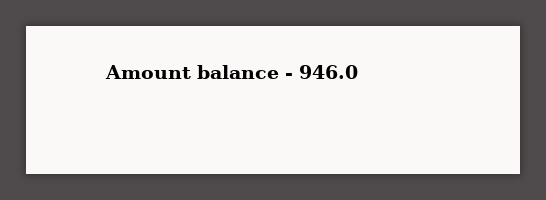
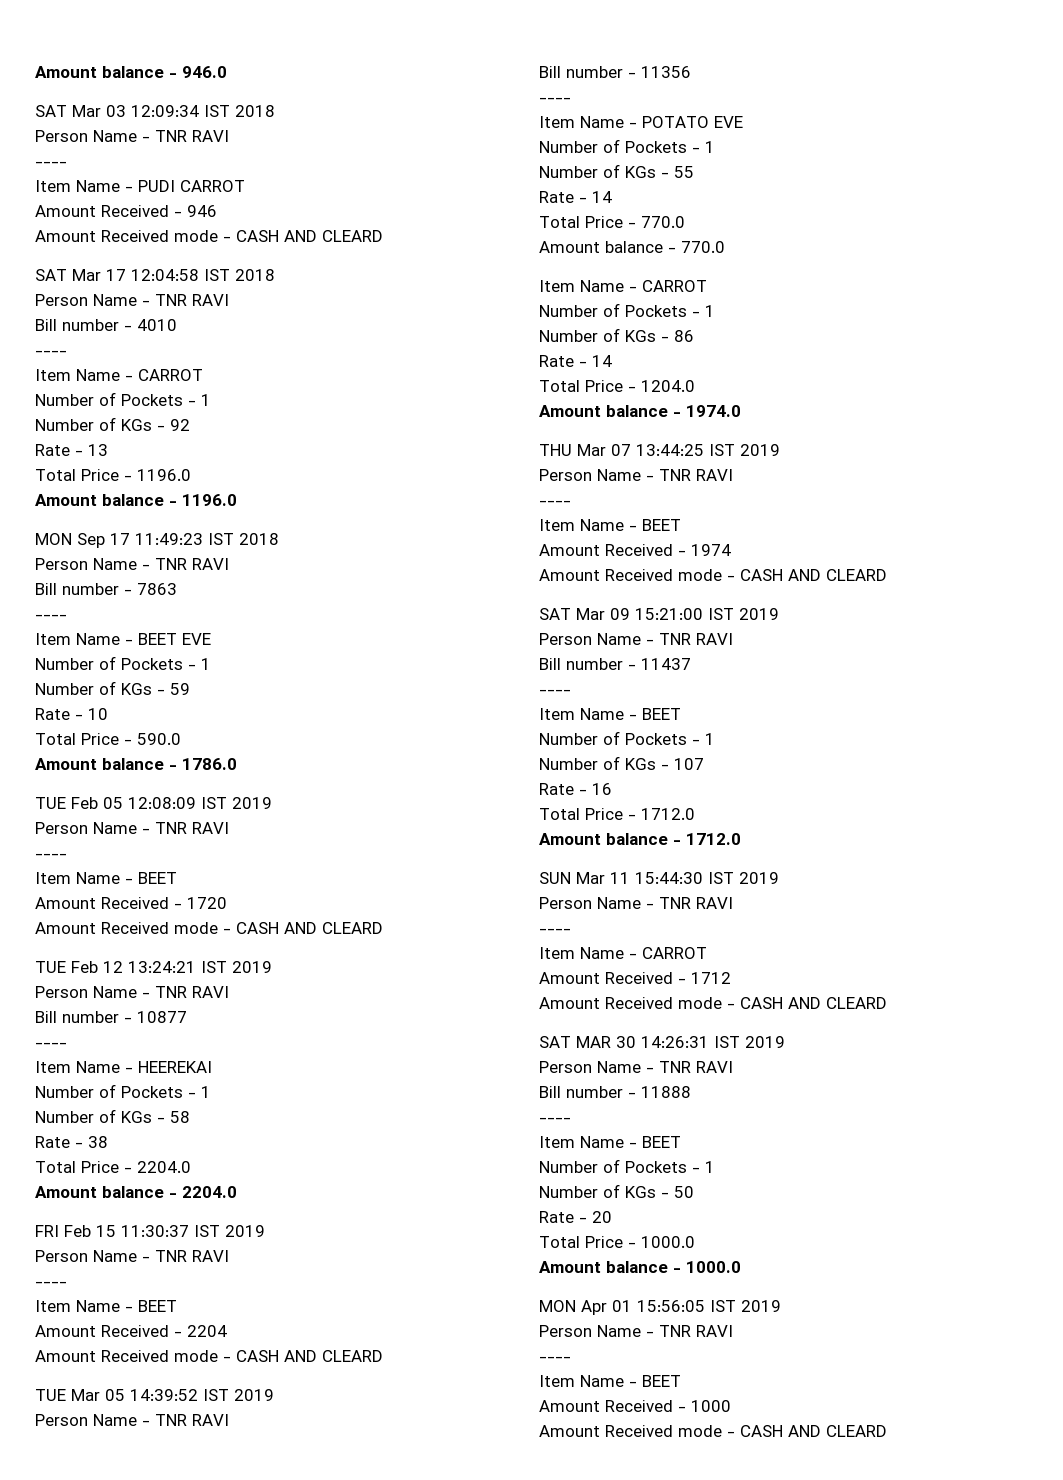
(358, 72) none -> [35,105,275,117] [35,130,229,142] [35,161,67,167] [35,180,245,192] [35,205,217,217] [35,230,383,242] [35,269,275,281] [35,294,229,306] [35,319,177,331] [35,350,67,356] [35,369,203,381] [35,392,211,406] [35,417,190,431] [35,444,108,456] [35,469,191,481] [35,494,237,506] [35,533,279,548] [35,558,229,570] [35,583,177,595] [35,614,67,620] [35,633,211,645] [35,656,211,670] [35,681,190,695] [35,708,108,720] [35,733,181,745] [35,758,237,770] [35,797,272,809] [35,822,229,834] [35,853,67,859] [35,872,177,884] [35,897,227,909] [35,922,383,934] [35,961,272,973] [35,986,229,998] [35,1011,187,1023] [35,1042,67,1048] [35,1061,212,1073] [35,1084,211,1098] [35,1109,190,1123] [35,1136,108,1148] [35,1161,191,1173] [35,1186,237,1198] [35,1225,265,1237] [35,1250,229,1262] [35,1281,67,1287] [35,1300,177,1312] [35,1325,227,1337] [35,1350,383,1362] [35,1389,274,1401] [35,1414,229,1426] [539,66,691,78] [539,97,571,103] [539,116,743,128] [539,139,715,153] [539,164,694,178] [539,191,612,203] [539,216,685,228] [539,241,725,253] [539,280,707,292] [539,303,715,317] [539,328,694,342] [539,355,612,367] [539,380,695,392] [539,405,741,417] [539,444,780,456] [539,469,733,481] [539,500,571,506] [539,519,681,531] [539,544,731,556] [539,569,887,581] [539,608,779,620] [539,633,733,645] [539,658,691,670] [539,689,571,695] [539,708,681,720] [539,731,715,745] [539,756,704,770] [539,783,612,795] [539,808,695,820] [539,833,741,845] [539,872,779,884] [539,897,733,909] [539,928,571,934] [539,947,707,959] [539,972,731,984] [539,997,887,1009] [539,1036,785,1048] [539,1061,733,1073] [539,1086,691,1098] [539,1117,571,1123] [539,1136,681,1148] [539,1159,715,1173] [539,1184,694,1198] [539,1211,612,1223] [539,1236,695,1248] [539,1261,741,1273] [539,1300,781,1315] [539,1325,733,1337] [539,1356,571,1362] [539,1375,681,1387] [539,1400,731,1412] [539,1425,887,1437] // SAT Mar 03 12:09:34 IST 2018 // Person Name - TNR RAVI // ---- // Item Name - PUDI CARROT // Amount Received - 946 // Amount Received mode - CASH AND CLEARD // SAT Mar 17 12:04:58 IST 2018 // Person Name - TNR RAVI // Bill number - 4010 // ---- // Item Name - CARROT // Number of Pockets - 1 // Number of KGs - 92 // Rate - 13 // Total Price - 1196.0 // Amount balance - 1196.0 // MON Sep 17 11:49:23 IST 2018 // Person Name - TNR RAVI // Bill number - 7863 // ---- // Item Name - BEET EVE // Number of Pockets - 1 // Number of KGs - 59 // Rate - 10 // Total Price - 590.0 // Amount balance - 1786.0 // TUE Feb 05 12:08:09 IST 2019 // Person Name - TNR RAVI // ---- // Item Name - BEET // Amount Received - 1720 // Amount Received mode - CASH AND CLEARD // TUE Feb 12 13:24:21 IST 2019 // Person Name - TNR RAVI // Bill number - 10877 // ---- // Item Name - HEEREKAI // Number of Pockets - 1 // Number of KGs - 58 // Rate - 38 // Total Price - 2204.0 // Amount balance - 2204.0 // FRI Feb 15 11:30:37 IST 2019 // Person Name - TNR RAVI // ---- // Item Name - BEET // Amount Received - 2204 // Amount Received mode - CASH AND CLEARD // TUE Mar 05 14:39:52 IST 2019 // Person Name - TNR RAVI // Bill number - 11356 // ---- // Item Name - POTATO EVE // Number of Pockets - 1 // Number of KGs - 55 // Rate - 14 // Total Price - 770.0 // Amount balance - 770.0 // Item Name - CARROT // Number of Pockets - 1 // Number of KGs - 86 // Rate - 14 // Total Price - 1204.0 // Amount balance - 1974.0 // THU Mar 07 13:44:25 IST 2019 // Person Name - TNR RAVI // ---- // Item Name - BEET // Amount Received - 1974 // Amount Received mode - CASH AND CLEARD // SAT Mar 09 15:21:00 IST 2019 // Person Name - TNR RAVI // Bill number - 11437 // ---- // Item Name - BEET // Number of Pockets - 1 // Number of KGs - 107 // Rate - 16 // Total Price - 1712.0 // Amount balance - 1712.0 // SUN Mar 11 15:44:30 IST 2019 // Person Name - TNR RAVI // ---- // Item Name - CARROT // Amount Received - 1712 // Amount Received mode - CASH AND CLEARD // SAT MAR 30 14:26:31 IST 2019 // Person Name - TNR RAVI // Bill number - 11888 // ---- // Item Name - BEET // Number of Pockets - 1 // Number of KGs - 50 // Rate - 20 // Total Price - 1000.0 // Amount balance - 1000.0 // MON Apr 01 15:56:05 IST 2019 // Person Name - TNR RAVI // ---- // Item Name - BEET // Amount Received - 1000 // Amount Received mode - CASH AND CLEARD

